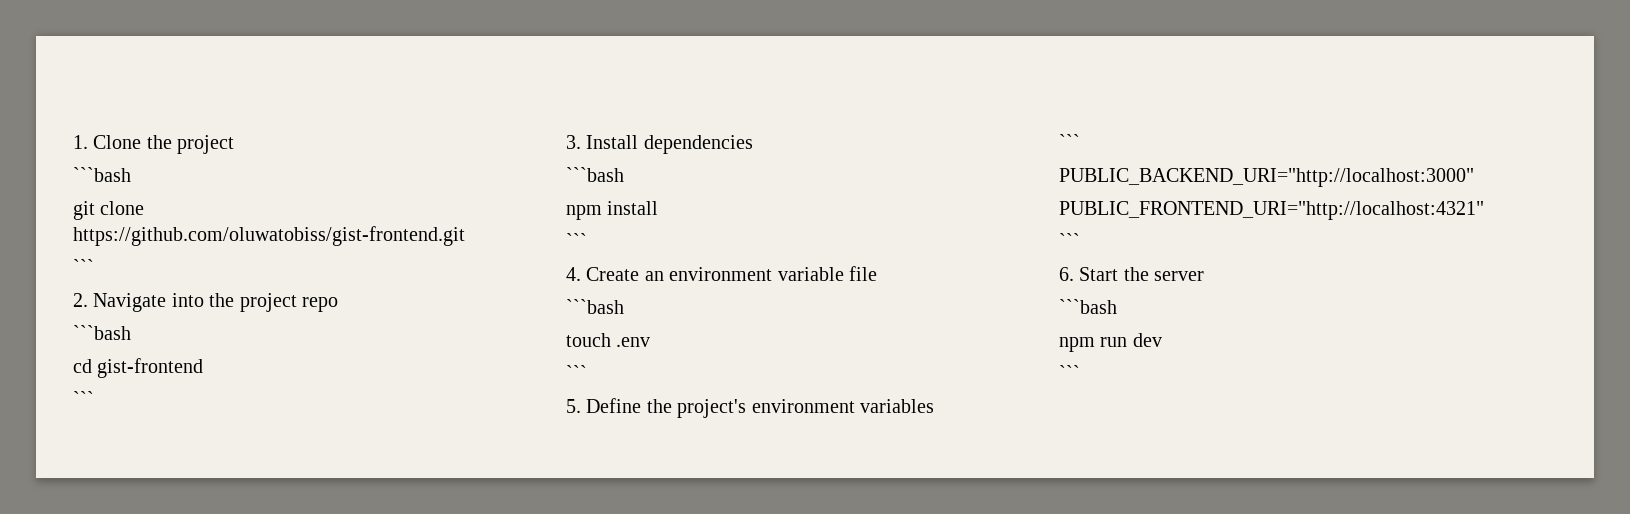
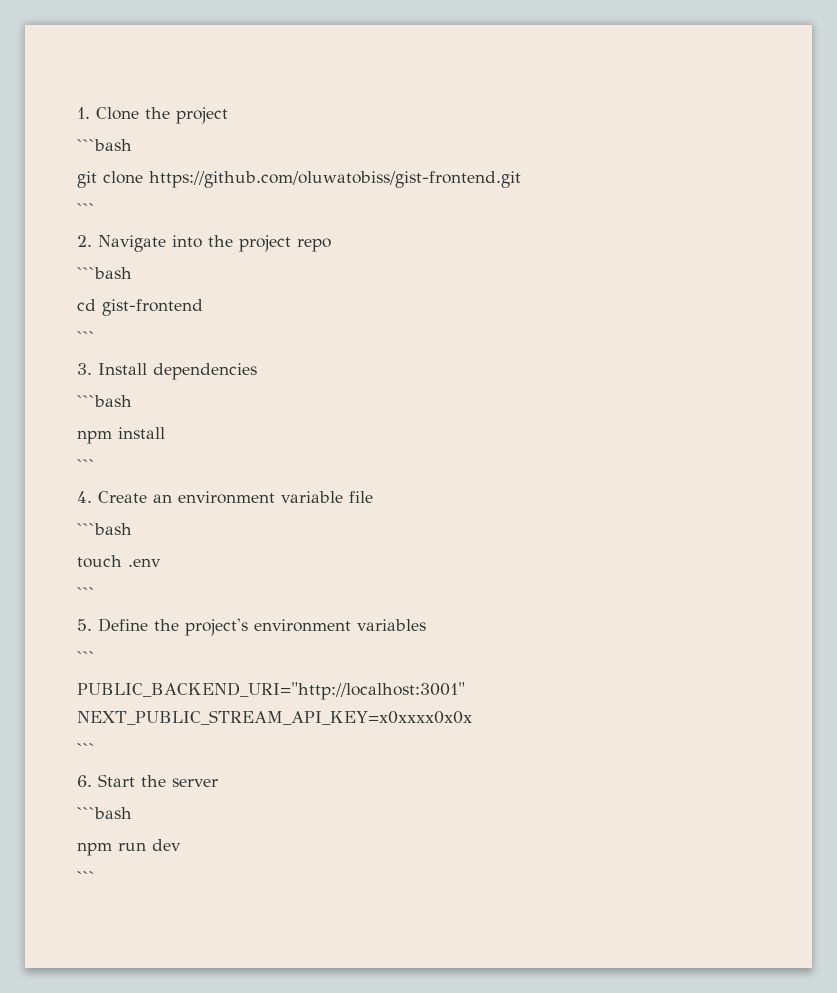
[1059,168,1474,187] [1059,201,1484,220] PUBLIC_BACKEND_URI="http://localhost:3000" // PUBLIC_FRONTEND_URI="http://localhost:4321" -> [77,682,465,700] [77,710,472,725] PUBLIC_BACKEND_URI="http://localhost:3001" // NEXT_PUBLIC_STREAM_API_KEY=x0xxxx0x0x

